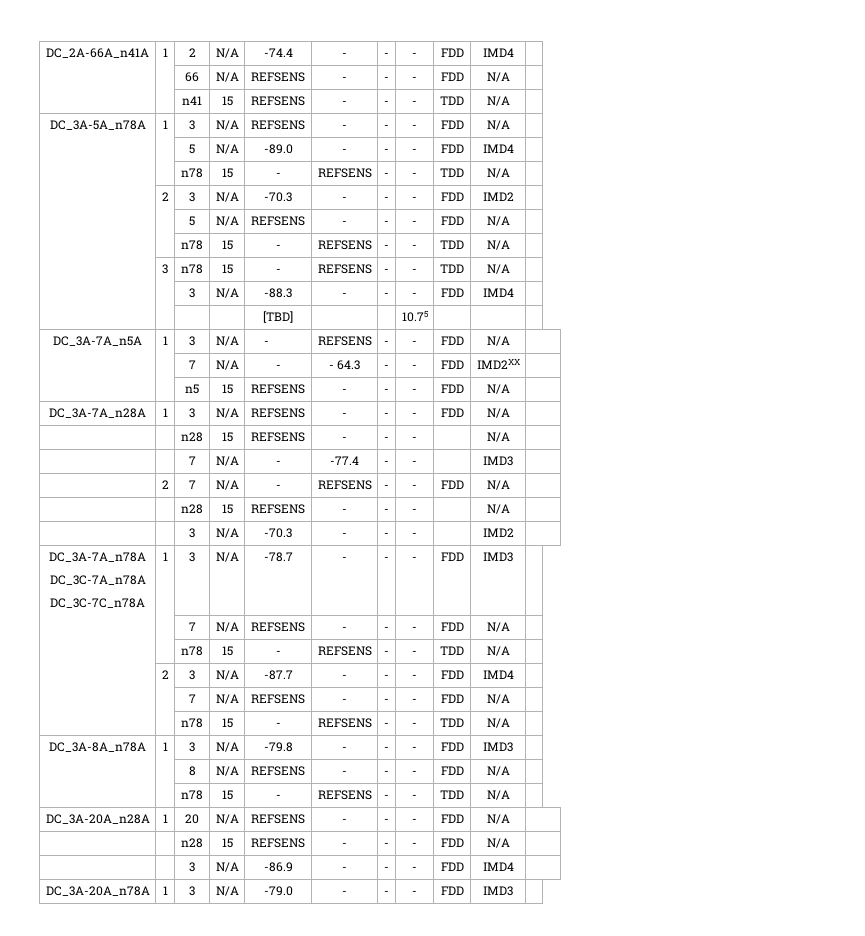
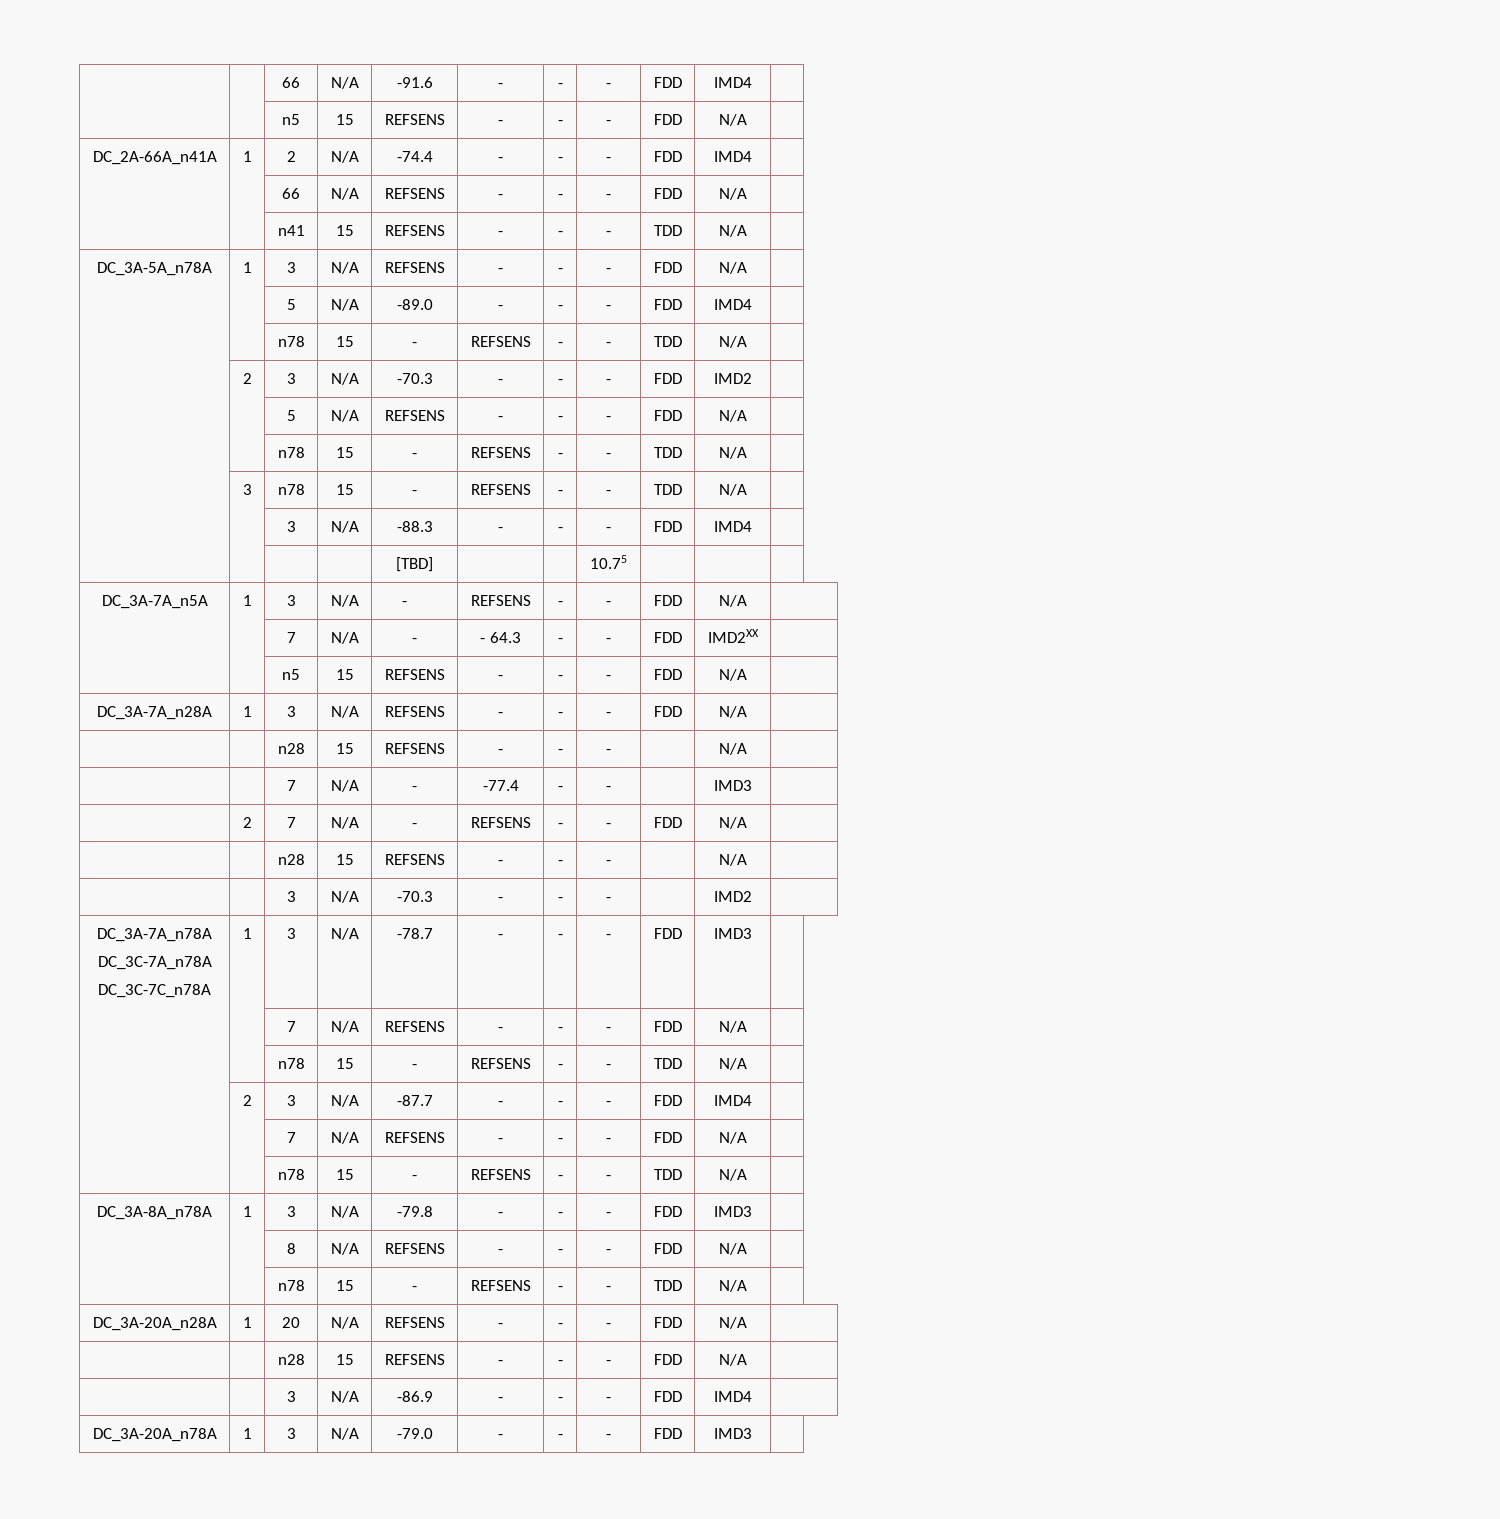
(46, 53) none -> [282,77,300,88] [330,77,359,89] [396,77,433,88] [498,83,503,88] [557,83,563,88] [606,83,611,88] [653,77,682,88] [713,77,752,88] [282,114,300,125] [335,114,354,125] [384,114,445,125] [498,120,503,125] [557,120,563,125] [606,120,611,125] [653,114,682,125] [718,114,747,126] | | 66 | N/A | -91.6 | - | - | - | FDD | IMD4 | // | | n5 | 15 | REFSENS | - | - | - | FDD | N/A | //

